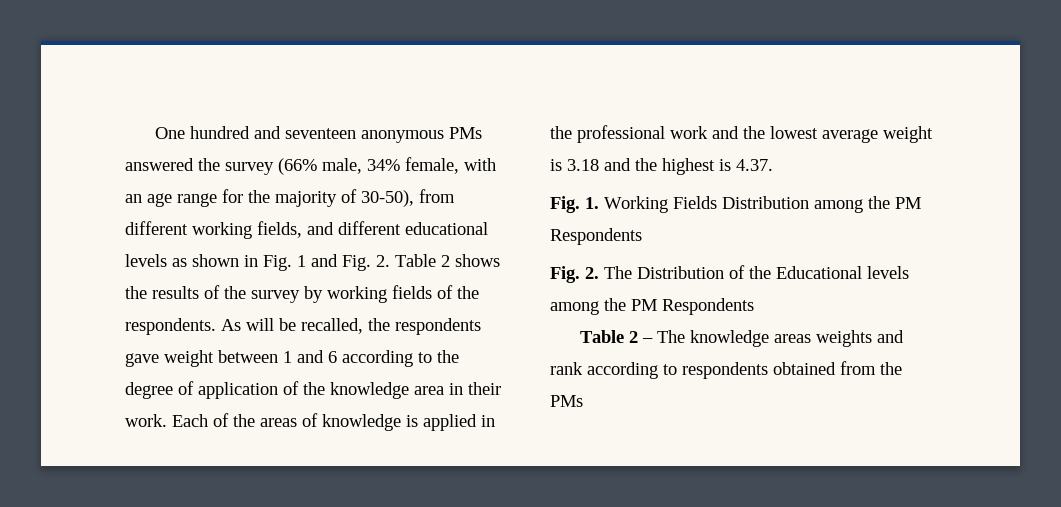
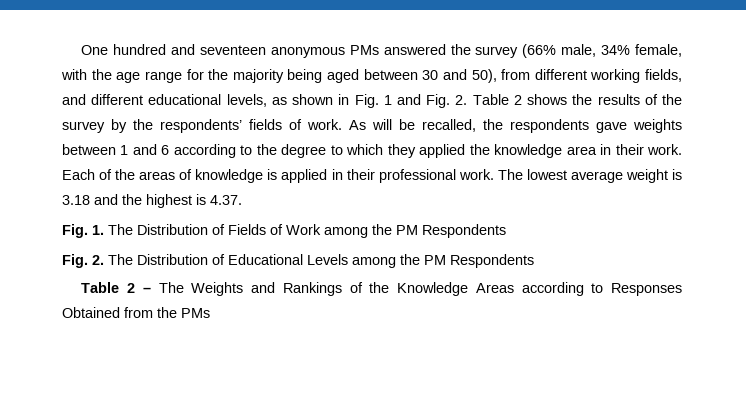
[125,194,142,203] an -> [91,69,112,80] the
[341,189,414,207] of 30-50), -> [287,69,497,83] being aged between 30 and 50),
[125,254,167,267] levels -> [226,94,267,107] levels,
[327,285,479,303] [125,318,216,335] working fields of the respondents. -> [133,119,342,133] the respondents’ fields of work.
[164,350,214,367] weight -> [633,119,682,133] weights
[178,381,299,399] of application of -> [330,144,466,158] to which they applied
[550,125,765,143] the professional work and the -> [346,169,523,183] their professional work. The
[604,196,809,213] Working Fields Distribution -> [108,224,321,235] The Distribution of Fields of Work
[749,266,909,279] the Educational levels -> [228,254,348,265] Educational Levels
[689,330,904,347] [550,362,836,379] knowledge areas weights and rank according to respondents obtained -> [191,282,682,296] [62,307,120,318] Weights and Rankings of the Knowledge Areas according to Responses Obtained

